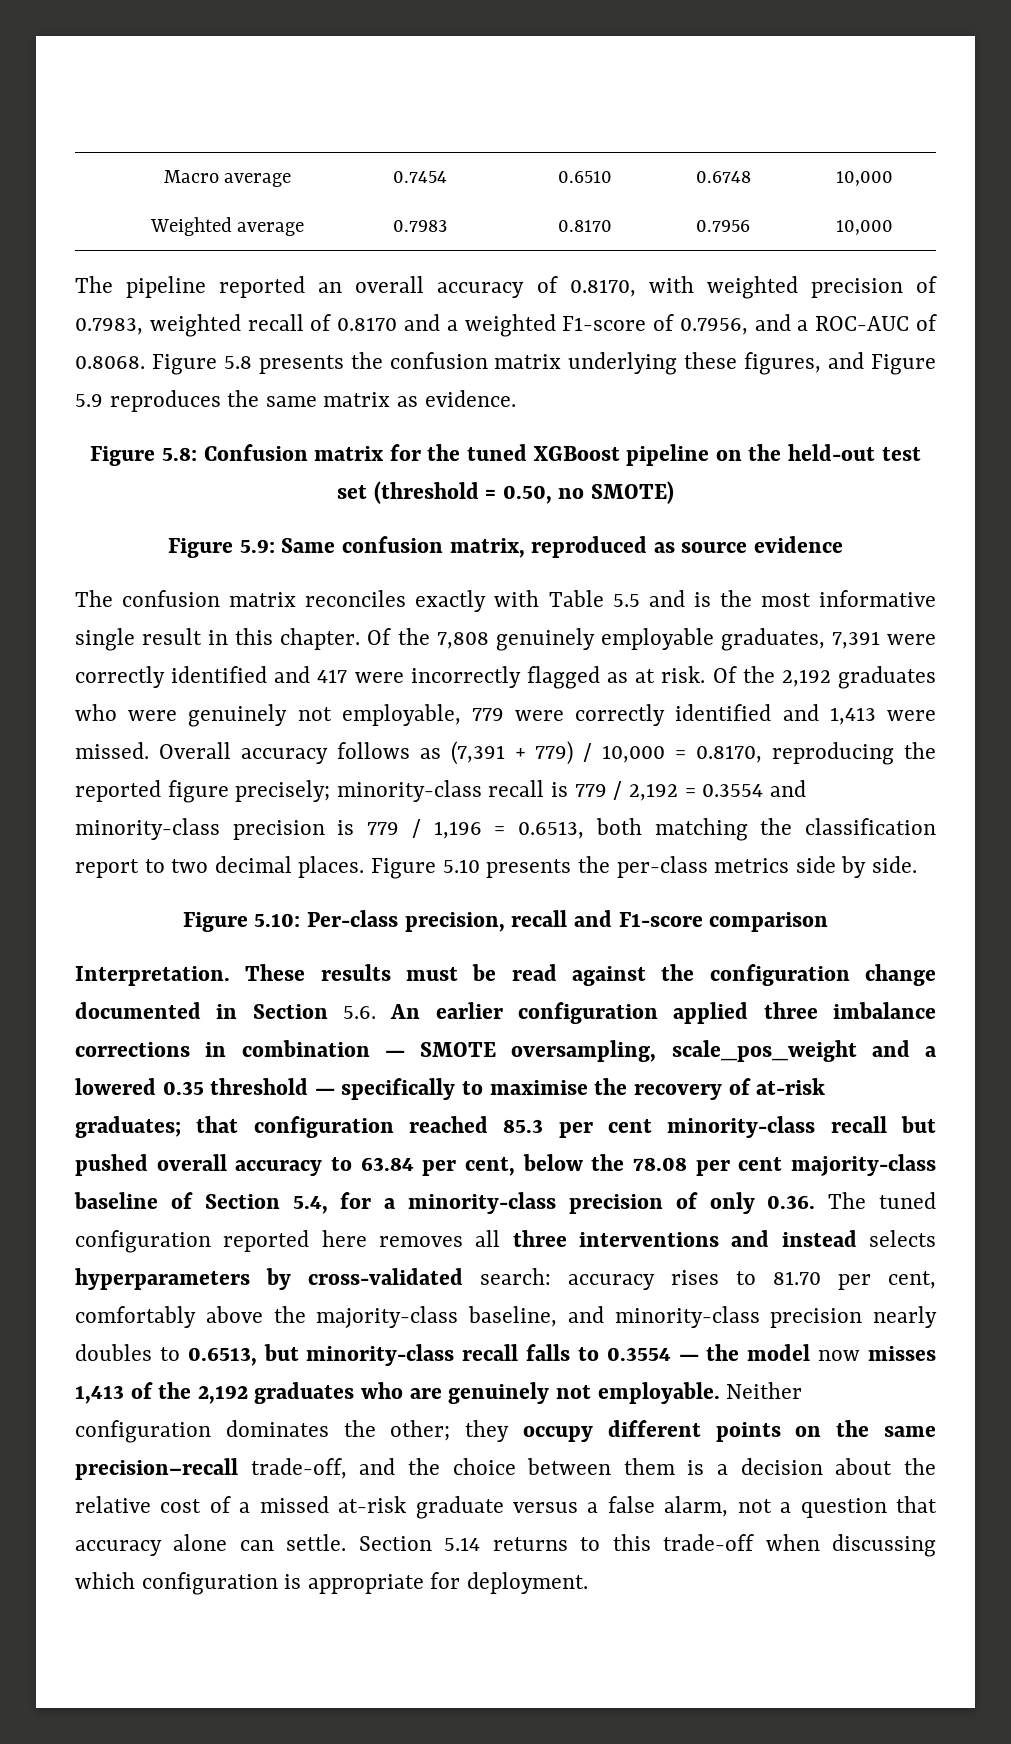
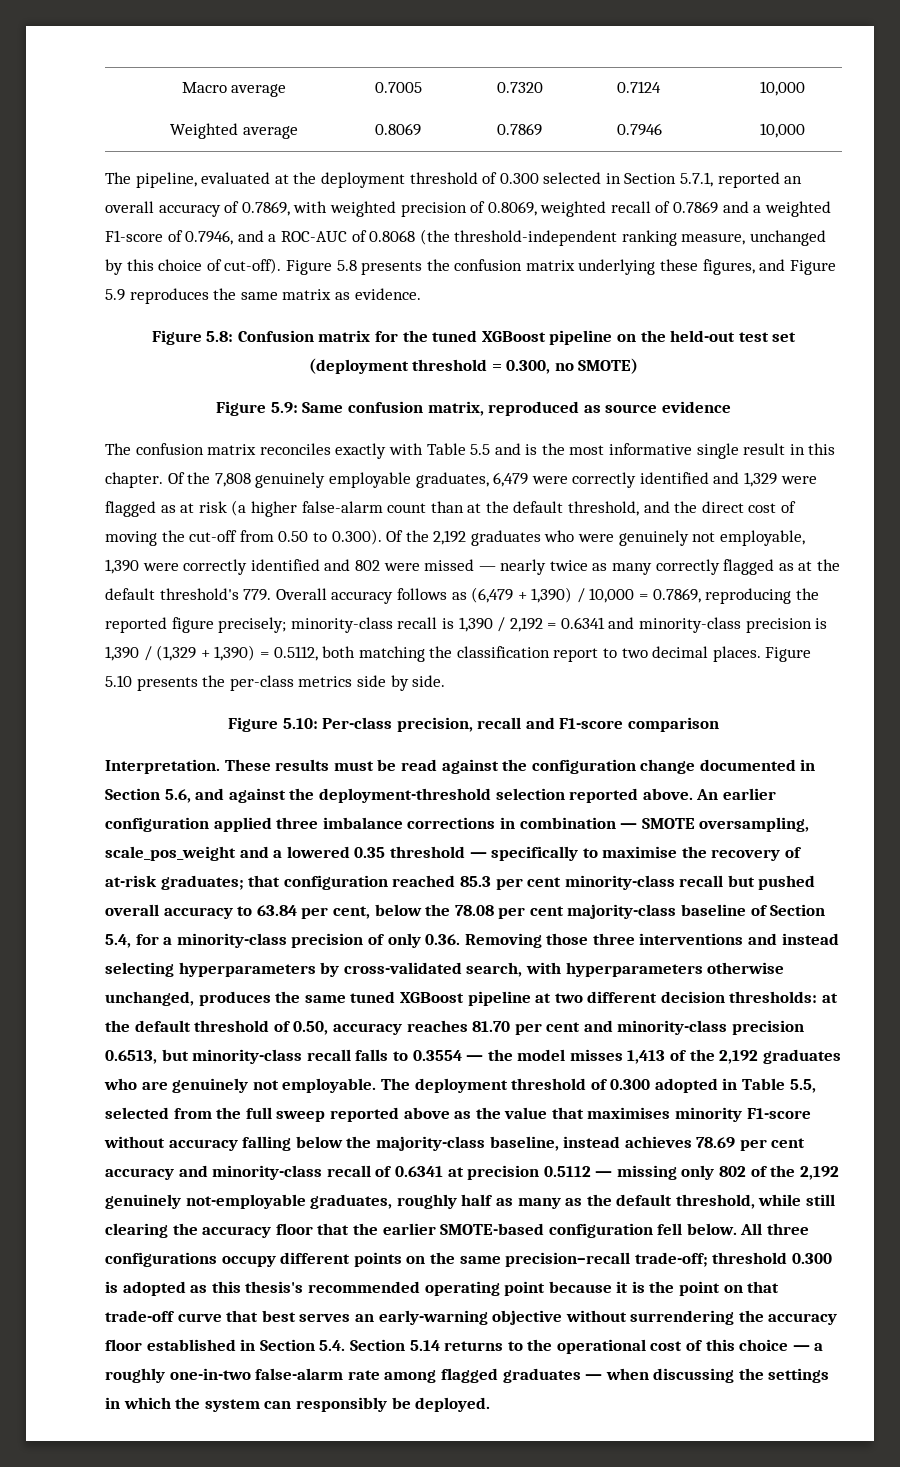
[393,171,448,183] [558,171,612,183] [695,171,751,183] 0.7454 | 0.6510 | 0.6748 -> [374,82,422,93] [496,82,543,93] [616,81,661,93] 0.7005 | 0.7320 | 0.7124
[393,220,448,232] [558,220,612,232] [696,220,750,232] 0.7983 | 0.8170 | 0.7956 -> [374,123,421,136] [496,123,542,136] [616,123,662,136] 0.8069 | 0.7869 | 0.7946
[126,276,207,298] pipeline -> [135,172,714,188] pipeline, evaluated at the deployment threshold of 0.300 selected in Section 5.7.1,
[569,279,636,297] 0.8170, -> [241,201,290,216] 0.7869,
[75,318,143,335] 0.7983, -> [487,201,537,216] 0.8069,
[337,317,398,331] 0.8170 -> [673,201,719,214] 0.7869
[679,318,748,335] 0.7956, -> [185,230,234,245] 0.7946,
[75,356,145,369] 0.8068. -> [369,229,827,246] [105,258,282,275] 0.8068 (the threshold-independent ranking measure, unchanged by this choice of cut-off).
[373,481,552,504] (threshold = 0.50, -> [308,358,551,374] (deployment threshold = 0.300,
[831,631,937,649] [75,666,706,689] 7,391 were correctly identified and 417 were incorrectly flagged as at risk. -> [493,472,817,488] [105,500,797,517] [105,529,382,546] 6,479 were correctly identified and 1,329 were flagged as at risk (a higher false-alarm count than at the default threshold, and the direct cost of moving the cut-off from 0.50 to 0.300).
[471,704,936,726] [75,742,149,759] 779 were correctly identified and 1,413 were missed. -> [105,559,841,575] [105,588,272,601] 1,390 were correctly identified and 802 were missed — nearly twice as many correctly flagged as at the default threshold's 779.
[450,741,574,765] (7,391 + 779) -> [471,587,573,603] (6,479 + 1,390)
[696,745,763,763] 0.8170, -> [652,588,701,603] 0.7869,
[574,784,607,797] 779 -> [458,617,493,632] 1,390
[702,784,764,797] 0.3554 -> [560,617,605,629] 0.6341
[367,819,585,839] 779 / 1,196 = 0.6513, -> [105,645,318,661] 1,390 / (1,329 + 1,390) = 0.5112,
[343,1006,376,1019] 5.6. -> [164,788,693,803] 5.6, and against the deployment-threshold selection reported above.
[828,1192,937,1209] [75,1230,501,1253] The tuned configuration reported here removes all -> [464,933,589,948] Removing those
[869,1230,937,1247] selects -> [105,962,174,977] selecting
[480,1268,936,1290] [75,1306,937,1328] [75,1344,180,1361] search: accuracy rises to 81.70 per cent, comfortably above the majority-class baseline, and minority-class precision nearly doubles to -> [466,962,785,977] [105,991,839,1006] [105,1020,805,1035] search, with hyperparameters otherwise unchanged, produces the same tuned XGBoost pipeline at two different decision thresholds: at the default threshold of 0.50, accuracy reaches 81.70 per cent and minority-class precision
[818,1350,861,1361] now -> (566, 1055) none
[726,1382,803,1399] [75,1420,510,1443] Neither configuration dominates the other; they -> [380,1078,816,1093] [105,1107,811,1122] [104,1136,806,1151] [105,1165,839,1180] [105,1194,836,1209] [105,1223,810,1238] [105,1252,217,1267] The deployment threshold of 0.300 adopted in Table 5.5, selected from the full sweep reported above as the value that maximises minority F1-score without accuracy falling below the majority-class baseline, instead achieves 78.69 per cent accuracy and minority-class recall of 0.6341 at precision 0.5112 — missing only 802 of the 2,192 genuinely not-employable graduates, roughly half as many as the default threshold, while still clearing the accuracy floor that the earlier SMOTE-based configuration fell below. All three configurations
[250,1458,936,1479] [75,1496,938,1519] [75,1534,937,1557] [75,1572,589,1595] trade-off, and the choice between them is a decision about the relative cost of a missed at-risk graduate versus a false alarm, not a question that accuracy alone can settle. Section 5.14 returns to this trade-off when discussing which configuration is appropriate for deployment. -> [634,1252,832,1267] [105,1281,780,1296] [105,1310,838,1325] [105,1339,824,1354] [105,1368,830,1383] [105,1397,491,1412] trade-off; threshold 0.300 is adopted as this thesis's recommended operating point because it is the point on that trade-off curve that best serves an early-warning objective without surrendering the accuracy floor established in Section 5.4. Section 5.14 returns to the operational cost of this choice — a roughly one-in-two false-alarm rate among flagged graduates — when discussing the settings in which the system can responsibly be deployed.

